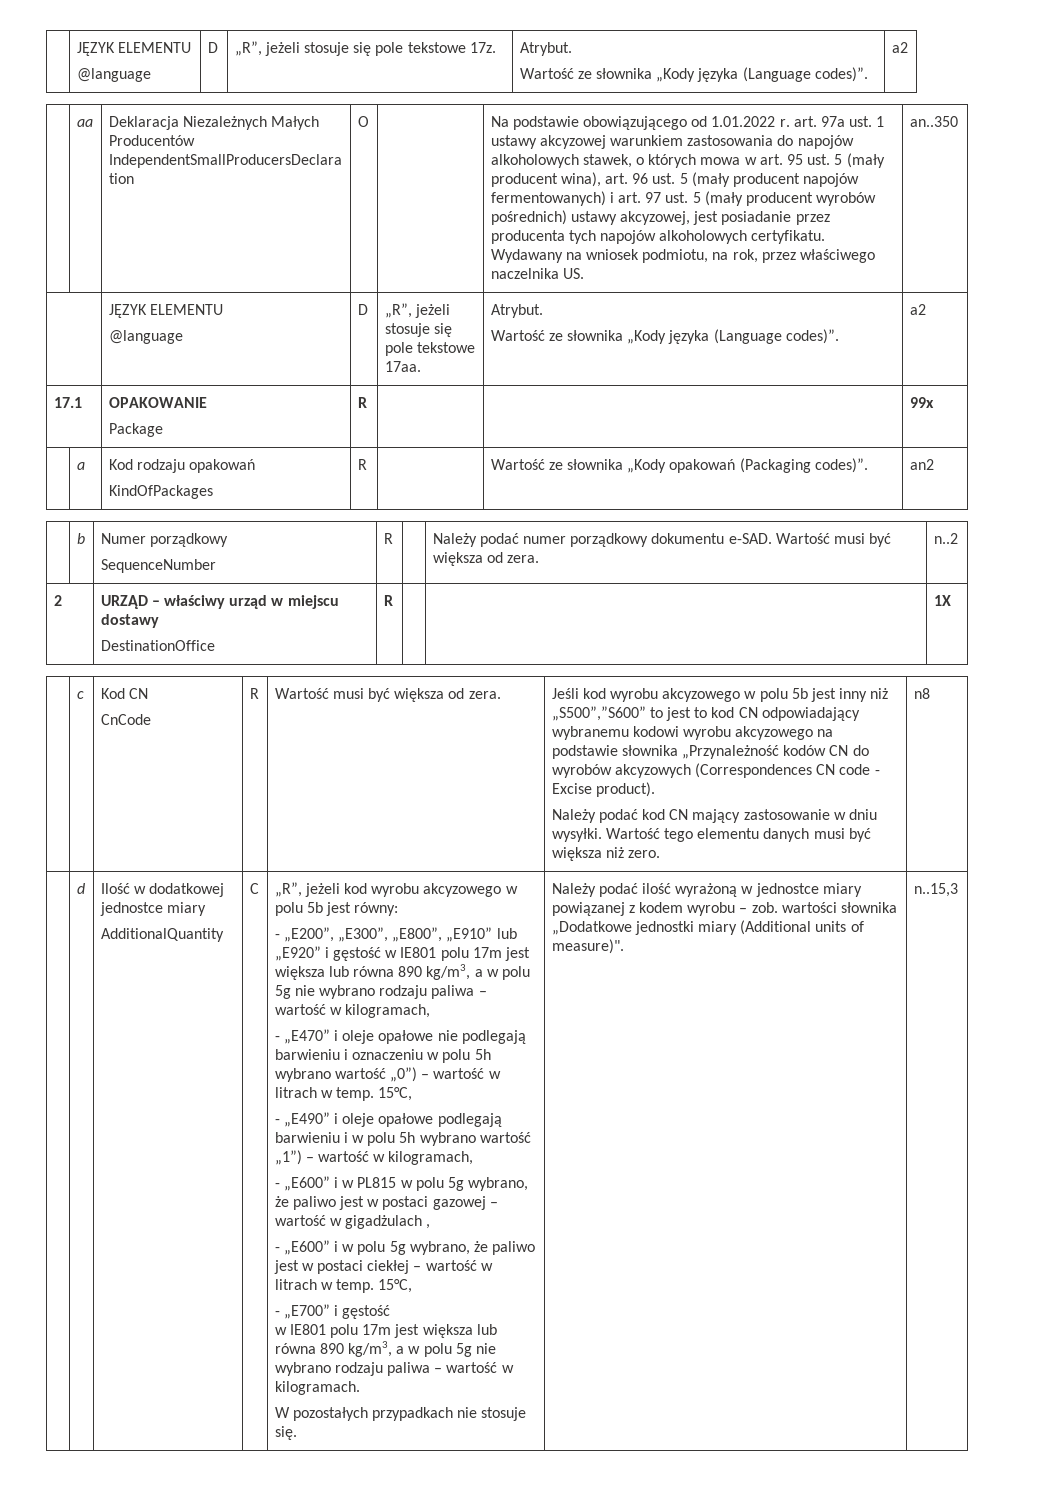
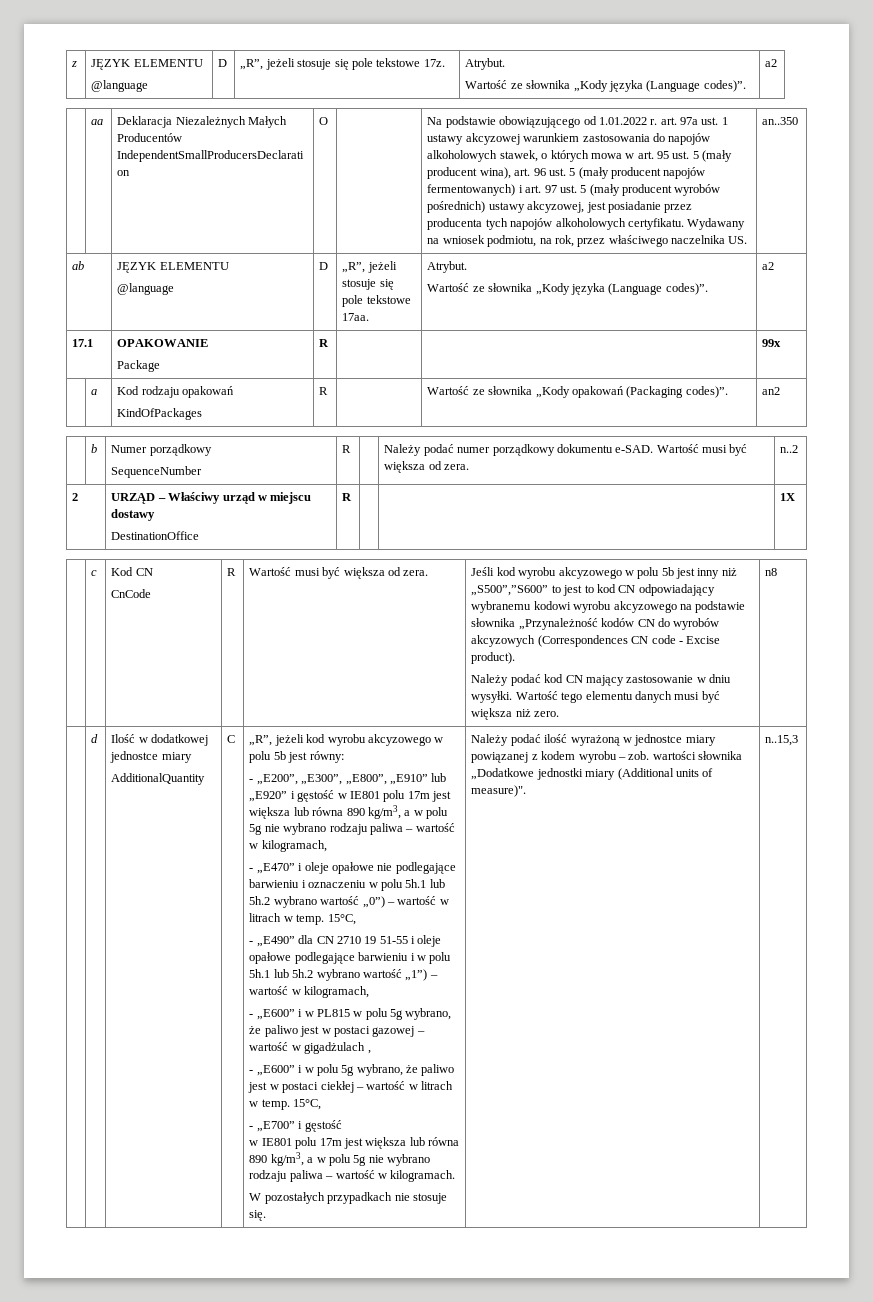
(76, 49) none -> [71,61,78,67] z
(958, 121) none -> [72,261,85,270] ab
[164,595,226,609] właściwy -> [168,492,221,504] Właściwy
[461,1030,526,1044] podlegają -> [395,862,456,874] podlegające
[474,1049,491,1060] 5h -> [405,879,445,888] [249,896,271,905] 5h.1 lub 5h.2
[334,1113,502,1127] i oleje opałowe podlegają -> [298,935,442,947] [249,952,355,964] dla CN 2710 19 51-55 i oleje opałowe podlegające
[399,1132,416,1143] 5h -> [249,969,314,978] 5h.1 lub 5h.2

